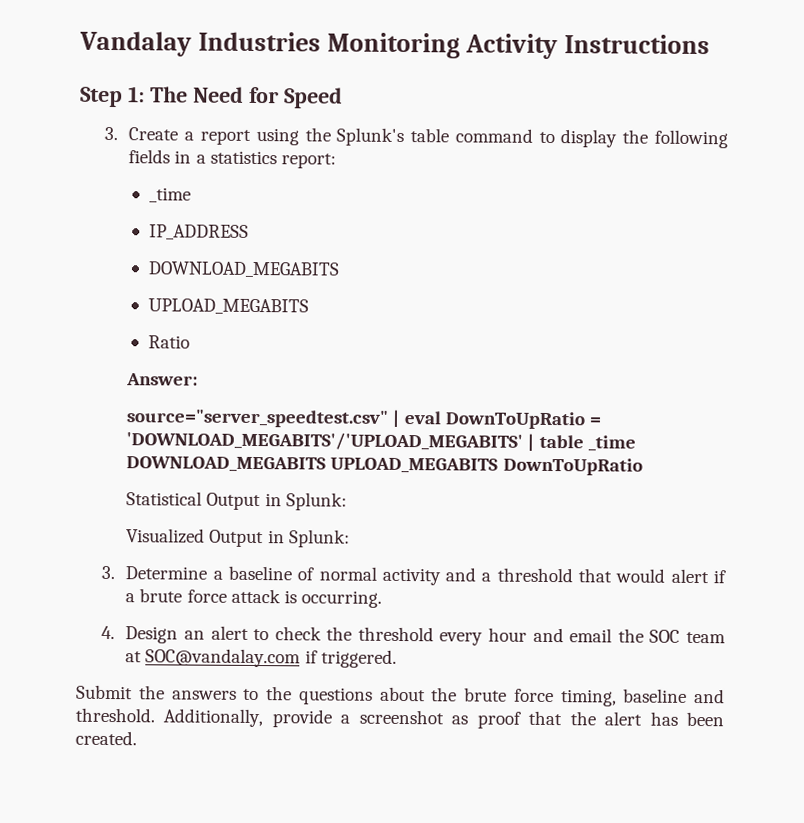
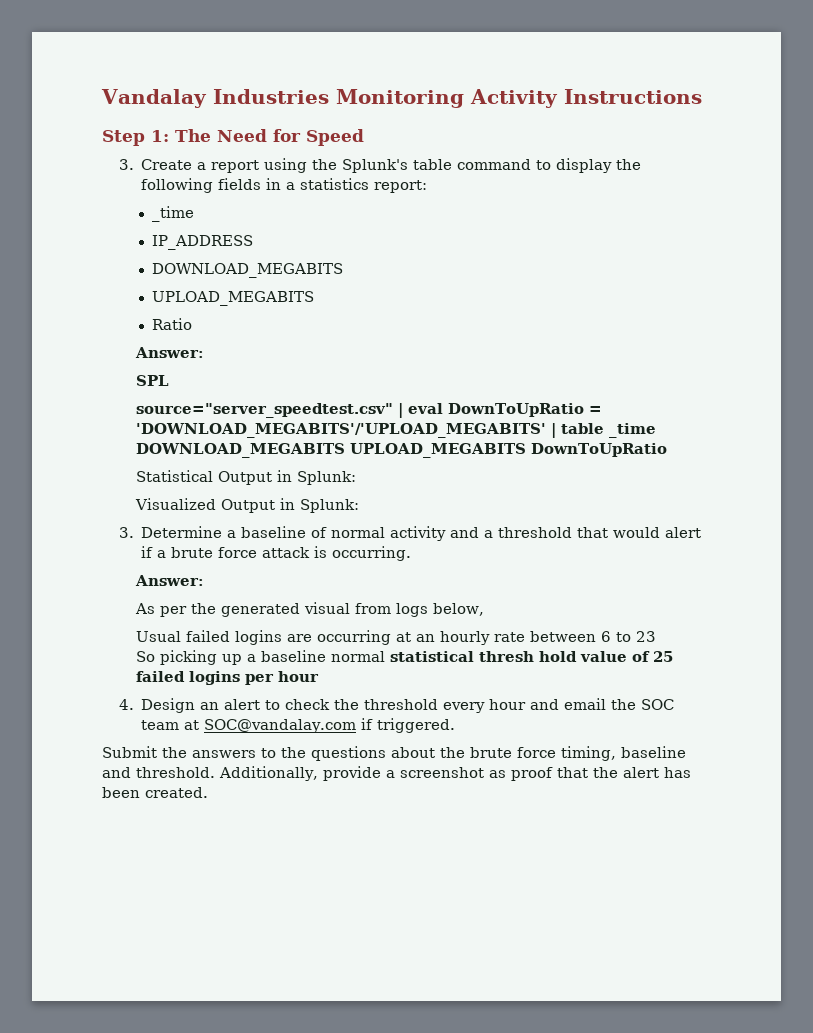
(199, 379) none -> [136,375,170,386] // SPL
(383, 599) none -> [135,575,205,586] [135,602,485,617] [136,630,657,645] [136,650,674,665] [136,671,320,685] // Answer: // As per the generated visual from logs below, // Usual failed logins are occurring at an hourly rate between 6 to 23 // So picking up a baseline normal statistical thresh hold value of 25 failed logins per hour

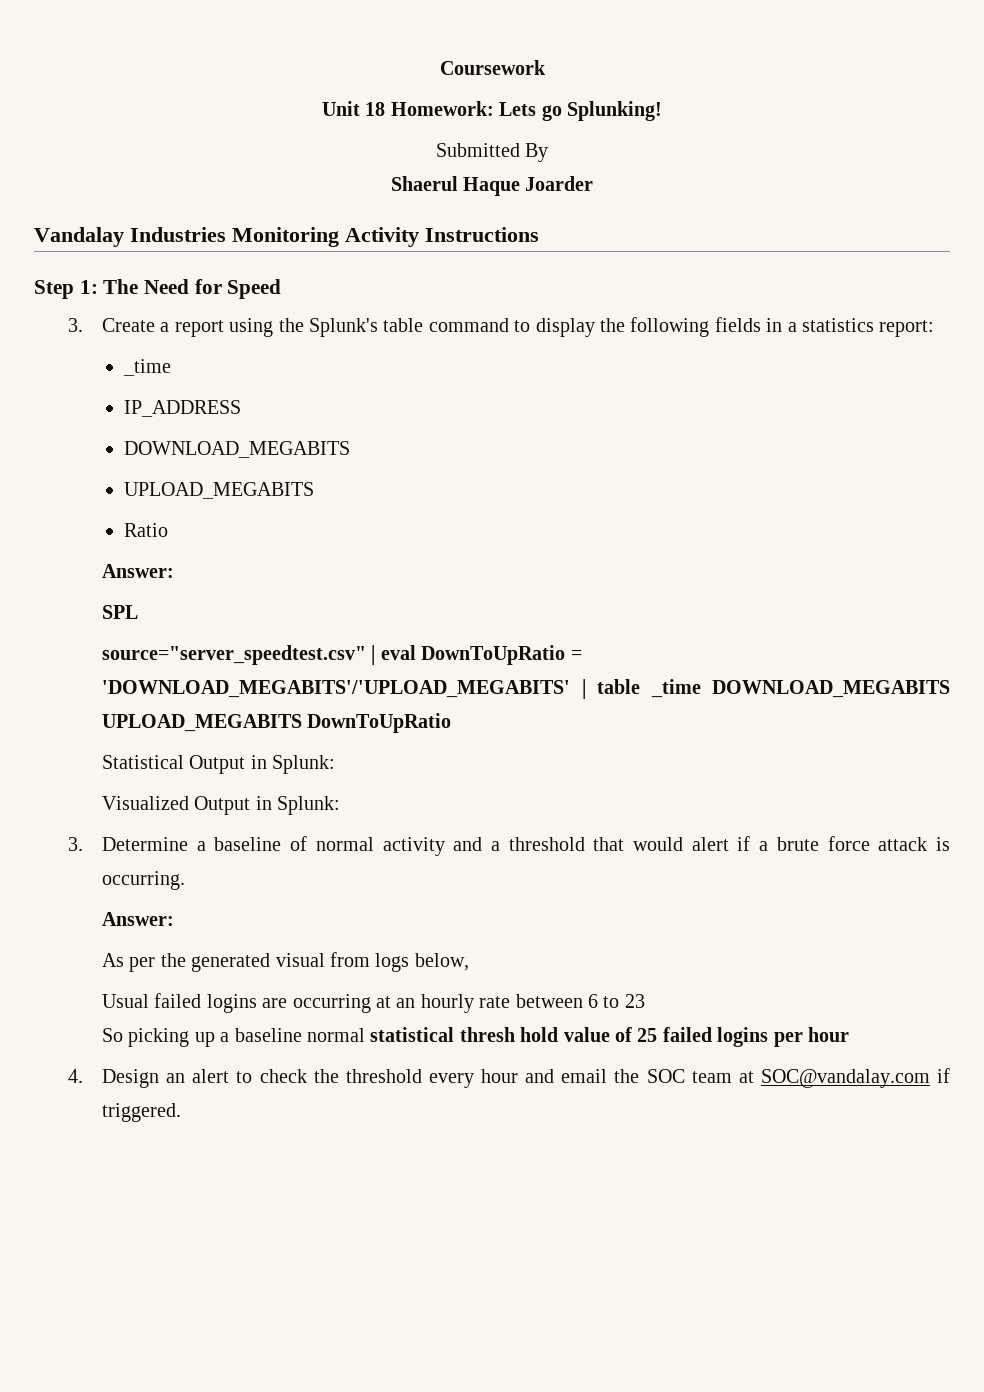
(101, 98) none -> [439,60,546,75] [322,101,662,121] [435,143,549,162] [390,176,594,196] Coursework // Unit 18 Homework: Lets go Splunking! // Submitted By // Shaerul Haque Joarder //
[102,746,686,761] [102,766,691,781] [102,787,208,798] // Submit the answers to the questions about the brute force timing, baseline and threshold. Additionally, provide a screenshot as proof that the alert has been created. -> (182, 1112) none

